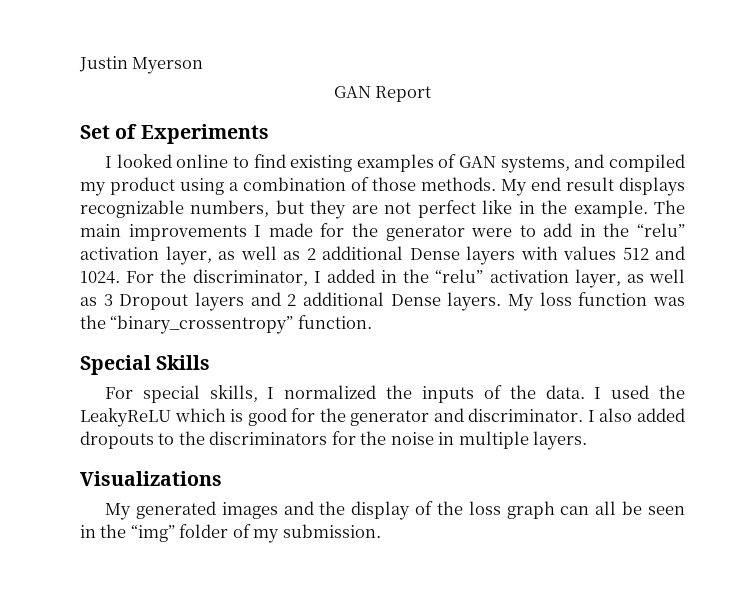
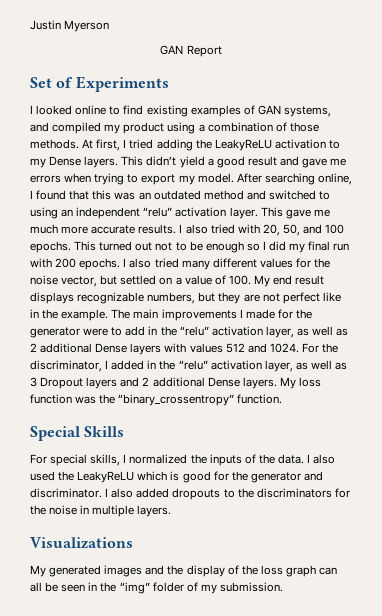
(496, 184) none -> [82,139,340,151] [30,156,347,168] [30,173,352,185] [30,190,331,200] [30,207,330,219] [30,224,345,236] [30,241,350,253] [30,258,331,270] [30,275,251,287] At first, I tried adding the LeakyReLU activation to my Dense layers. This didn’t yield a good result and gave me errors when trying to export my model. After searching online, I found that this was an outdated method and switched to using an independent “relu” activation layer. This gave me much more accurate results. I also tried with 20, 50, and 100 epochs. This turned out not to be enough so I did my final run with 200 epochs. I also tried many different values for the noise vector, but settled on a value of 100.
(602, 393) none -> [313,454,336,464] also

